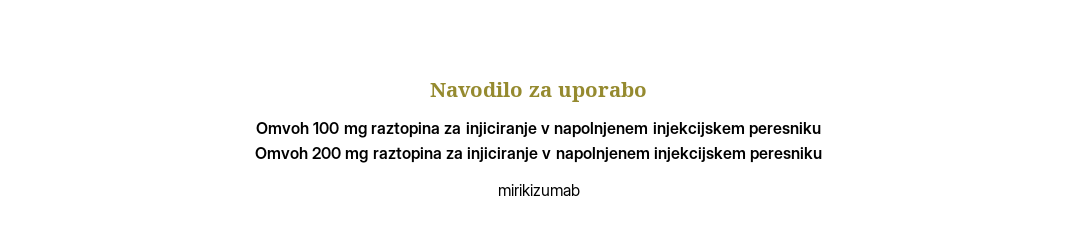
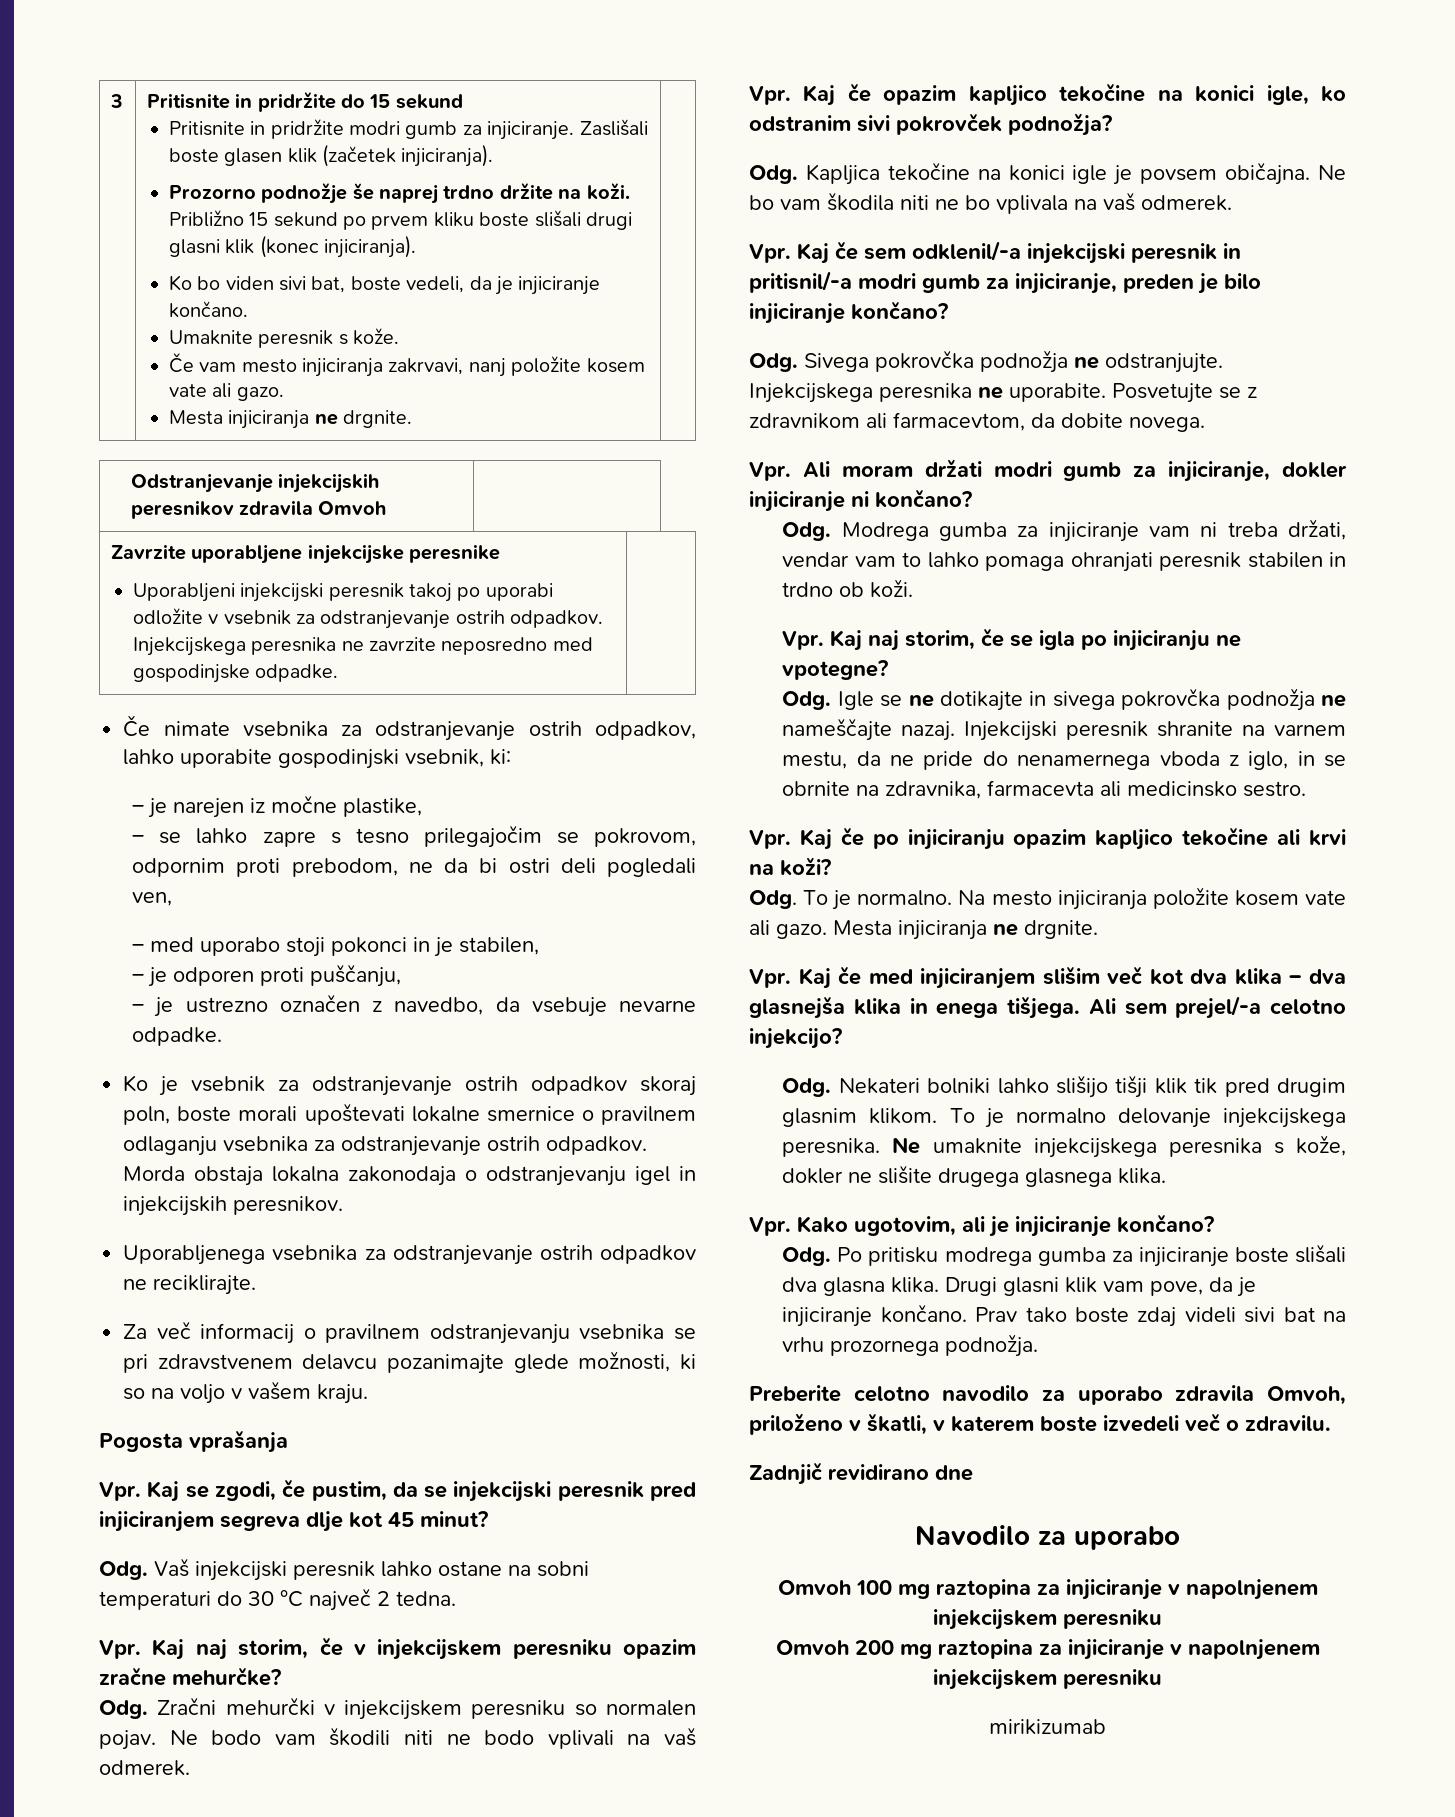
(430, 89) none -> [109,94,123,108] [146,91,463,112] [168,119,648,140] [168,144,494,167] [168,182,630,204] [168,210,632,230] [168,235,416,258] [168,275,601,295] [168,301,248,318] [168,328,399,348] [168,353,645,377] [168,383,284,401] [168,410,412,429] [130,473,380,493] [130,500,387,519] [110,544,500,564] [132,583,553,602] [132,608,604,629] [132,637,593,656] [132,664,339,683] [123,715,696,741] [123,749,512,769] [132,795,423,818] [132,825,696,848] [132,858,696,877] [132,892,173,906] [132,937,540,957] [132,964,402,987] [132,994,696,1017] [132,1027,223,1046] [123,1075,696,1096] [123,1103,696,1125] [123,1136,648,1156] [123,1166,696,1186] [123,1196,344,1216] [123,1245,696,1265] [123,1275,257,1295] [123,1321,696,1344] [123,1351,696,1374] [123,1381,369,1404] [99,1430,288,1453] [99,1479,696,1502] [99,1511,488,1532] [99,1558,589,1581] [99,1588,456,1611] [99,1637,696,1660] [99,1667,281,1686] [99,1697,696,1720] [99,1727,697,1750] [99,1760,190,1776] [749,83,1346,106] [749,113,1112,136] [749,162,1346,185] [749,192,1232,214] [749,241,1241,264] [749,271,1261,294] [749,301,948,324] [749,350,1223,373] [749,383,1257,403] [749,412,1205,432] [749,459,1347,482] [749,489,972,512] [782,519,1346,542] [782,552,1346,572] [782,579,914,598] [782,628,1242,651] [782,660,889,680] [782,688,1346,711] [782,718,1346,741] [782,751,1346,770] [782,780,1307,799] [749,827,1346,850] [749,857,831,876] [749,887,1346,910] [749,920,1098,940] [749,966,1346,989] [749,996,1346,1019] [749,1028,842,1049] [782,1075,1346,1098] [782,1108,1346,1128] [782,1135,1346,1158] [782,1165,1167,1187] [749,1214,1214,1237] [782,1244,1346,1267] [782,1277,1257,1297] [782,1304,1346,1327] [782,1334,1039,1357] [749,1385,1346,1405] [749,1413,1331,1435] [749,1462,973,1485] 3 | Pritisnite in pridržite do 15 sekund // Pritisnite in pridržite modri gumb za injiciranje. Zaslišali boste glasen klik (začetek injiciranja). // Prozorno podnožje še naprej trdno držite na koži. Približno 15 sekund po prvem kliku boste slišali drugi glasni klik (konec injiciranja). // Ko bo viden sivi bat, boste vedeli, da je injiciranje končano. // Umaknite peresnik s kože. // Če vam mesto injiciranja zakrvavi, nanj položite kosem vate ali gazo. // Mesta injiciranja ne drgnite. | // Odstranjevanje injekcijskih peresnikov zdravila Omvoh | // Zavrzite uporabljene injekcijske peresnike // Uporabljeni injekcijski peresnik takoj po uporabi odložite v vsebnik za odstranjevanje ostrih odpadkov. Injekcijskega peresnika ne zavrzite neposredno med gospodinjske odpadke. | // Če nimate vsebnika za odstranjevanje ostrih odpadkov, lahko uporabite gospodinjski vsebnik, ki: // – je narejen iz močne plastike, // – se lahko zapre s tesno prilegajočim se pokrovom, odpornim proti prebodom, ne da bi ostri deli pogledali ven, // – med uporabo stoji pokonci in je stabilen, // – je odporen proti puščanju, // – je ustrezno označen z navedbo, da vsebuje nevarne odpadke. // Ko je vsebnik za odstranjevanje ostrih odpadkov skoraj poln, boste morali upoštevati lokalne smernice o pravilnem odlaganju vsebnika za odstranjevanje ostrih odpadkov. Morda obstaja lokalna zakonodaja o odstranjevanju igel in injekcijskih peresnikov. // Uporabljenega vsebnika za odstranjevanje ostrih odpadkov ne reciklirajte. // Za več informacij o pravilnem odstranjevanju vsebnika se pri zdravstvenem delavcu pozanimajte glede možnosti, ki so na voljo v vašem kraju. // Pogosta vprašanja // Vpr. Kaj se zgodi, če pustim, da se injekcijski peresnik pred injiciranjem segreva dlje kot 45 minut? // Odg. Vaš injekcijski peresnik lahko ostane na sobni temperaturi do 30 °C največ 2 tedna. // Vpr. Kaj naj storim, če v injekcijskem peresniku opazim zračne mehurčke? // Odg. Zračni mehurčki v injekcijskem peresniku so normalen pojav. Ne bodo vam škodili niti ne bodo vplivali na vaš odmerek. // Vpr. Kaj če opazim kapljico tekočine na konici igle, ko odstranim sivi pokrovček podnožja? // Odg. Kapljica tekočine na konici igle je povsem običajna. Ne bo vam škodila niti ne bo vplivala na vaš odmerek. // Vpr. Kaj če sem odklenil/-a injekcijski peresnik in pritisnil/-a modri gumb za injiciranje, preden je bilo injiciranje končano? // Odg. Sivega pokrovčka podnožja ne odstranjujte. Injekcijskega peresnika ne uporabite. Posvetujte se z zdravnikom ali farmacevtom, da dobite novega. // Vpr. Ali moram držati modri gumb za injiciranje, dokler injiciranje ni končano? // Odg. Modrega gumba za injiciranje vam ni treba držati, vendar vam to lahko pomaga ohranjati peresnik stabilen in trdno ob koži. // Vpr. Kaj naj storim, če se igla po injiciranju ne vpotegne? // Odg. Igle se ne dotikajte in sivega pokrovčka podnožja ne nameščajte nazaj. Injekcijski peresnik shranite na varnem mestu, da ne pride do nenamernega vboda z iglo, in se obrnite na zdravnika, farmacevta ali medicinsko sestro. // Vpr. Kaj če po injiciranju opazim kapljico tekočine ali krvi na koži? // Odg. To je normalno. Na mesto injiciranja položite kosem vate ali gazo. Mesta injiciranja ne drgnite. // Vpr. Kaj če med injiciranjem slišim več kot dva klika – dva glasnejša klika in enega tišjega. Ali sem prejel/-a celotno injekcijo? // Odg. Nekateri bolniki lahko slišijo tišji klik tik pred drugim glasnim klikom. To je normalno delovanje injekcijskega peresnika. Ne umaknite injekcijskega peresnika s kože, dokler ne slišite drugega glasnega klika. // Vpr. Kako ugotovim, ali je injiciranje končano? // Odg. Po pritisku modrega gumba za injiciranje boste slišali dva glasna klika. Drugi glasni klik vam pove, da je injiciranje končano. Prav tako boste zdaj videli sivi bat na vrhu prozornega podnožja. // Preberite celotno navodilo za uporabo zdravila Omvoh, priloženo v škatli, v katerem boste izvedeli več o zdravilu. // Zadnjič revidirano dne //

